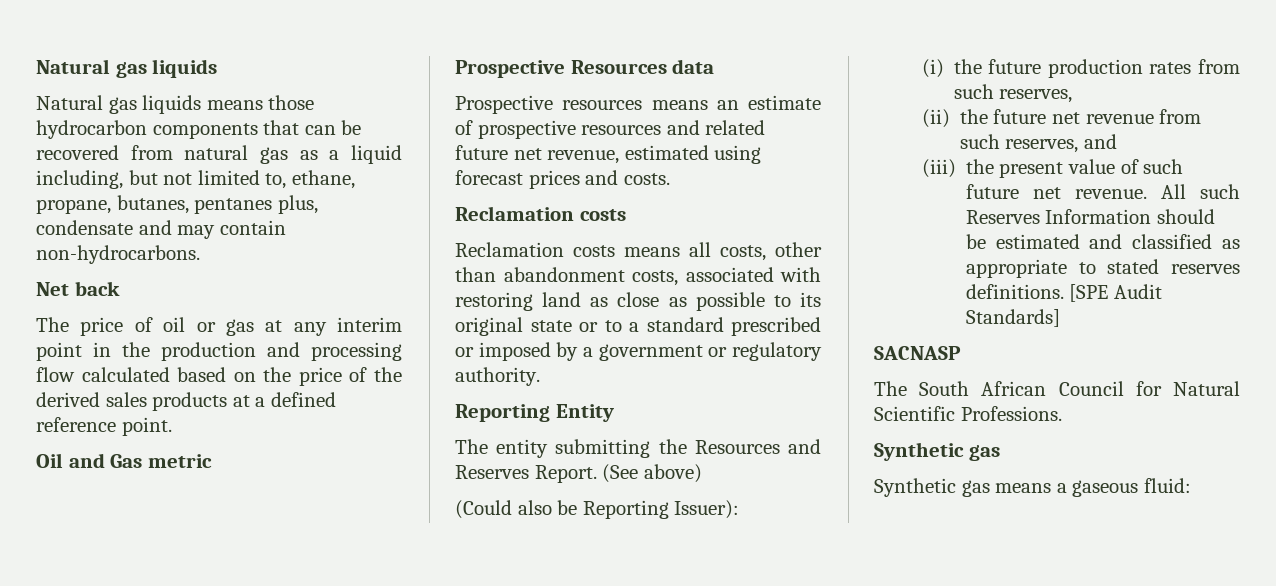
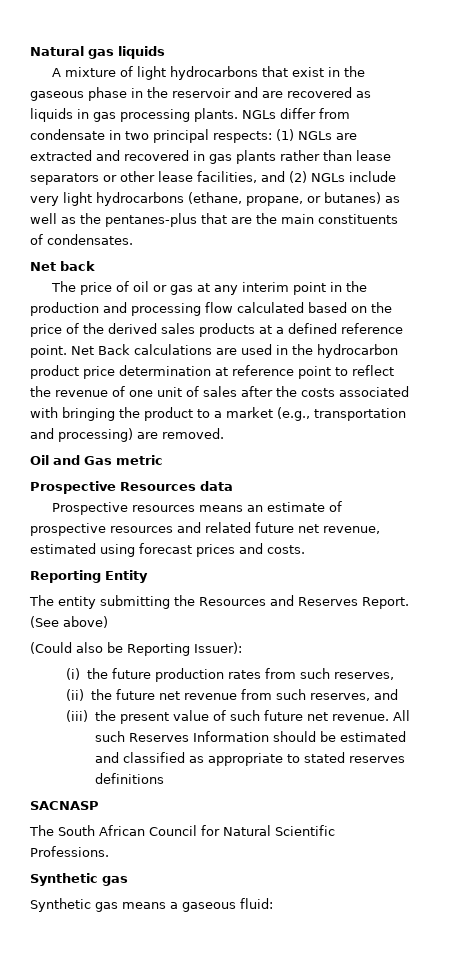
[36,95,315,114] [36,120,362,139] [36,145,403,164] [36,170,355,189] [36,195,318,214] [36,220,286,239] [36,245,200,264] Natural gas liquids means those hydrocarbon components that can be recovered from natural gas as a liquid including, but not limited to, ethane, propane, butanes, pentanes plus, condensate and may contain non-hydrocarbons. -> [51,66,365,80] [30,87,371,101] [30,108,350,122] [30,129,357,143] [30,150,391,164] [30,171,396,185] [30,192,400,206] [30,213,398,227] [30,234,133,245] A mixture of light hydrocarbons that exist in the gaseous phase in the reservoir and are recovered as liquids in gas processing plants. NGLs differ from condensate in two principal respects: (1) NGLs are extracted and recovered in gas plants rather than lease separators or other lease facilities, and (2) NGLs include very light hydrocarbons (ethane, propane, or butanes) as well as the pentanes-plus that are the main constituents of condensates.
(172, 426) none -> [71,344,398,358] [30,365,394,379] [30,386,409,397] [30,407,406,421] [30,428,224,442] Net Back calculations are used in the hydrocarbon product price determination at reference point to reflect the revenue of one unit of sales after the costs associated with bringing the product to a market (e.g., transportation and processing) are removed.
[455,206,626,221] [455,242,822,261] [455,267,821,286] [455,292,821,311] [455,317,821,336] [455,342,822,361] [455,367,540,386] // Reclamation costs // Reclamation costs means all costs, other than abandonment costs, associated with restoring land as close as possible to its original state or to a standard prescribed or imposed by a government or regulatory authority. -> (305, 549) none
[965,284,1162,302] [965,309,1060,327] definitions. [SPE Audit Standards] -> [94,773,164,784] definitions

